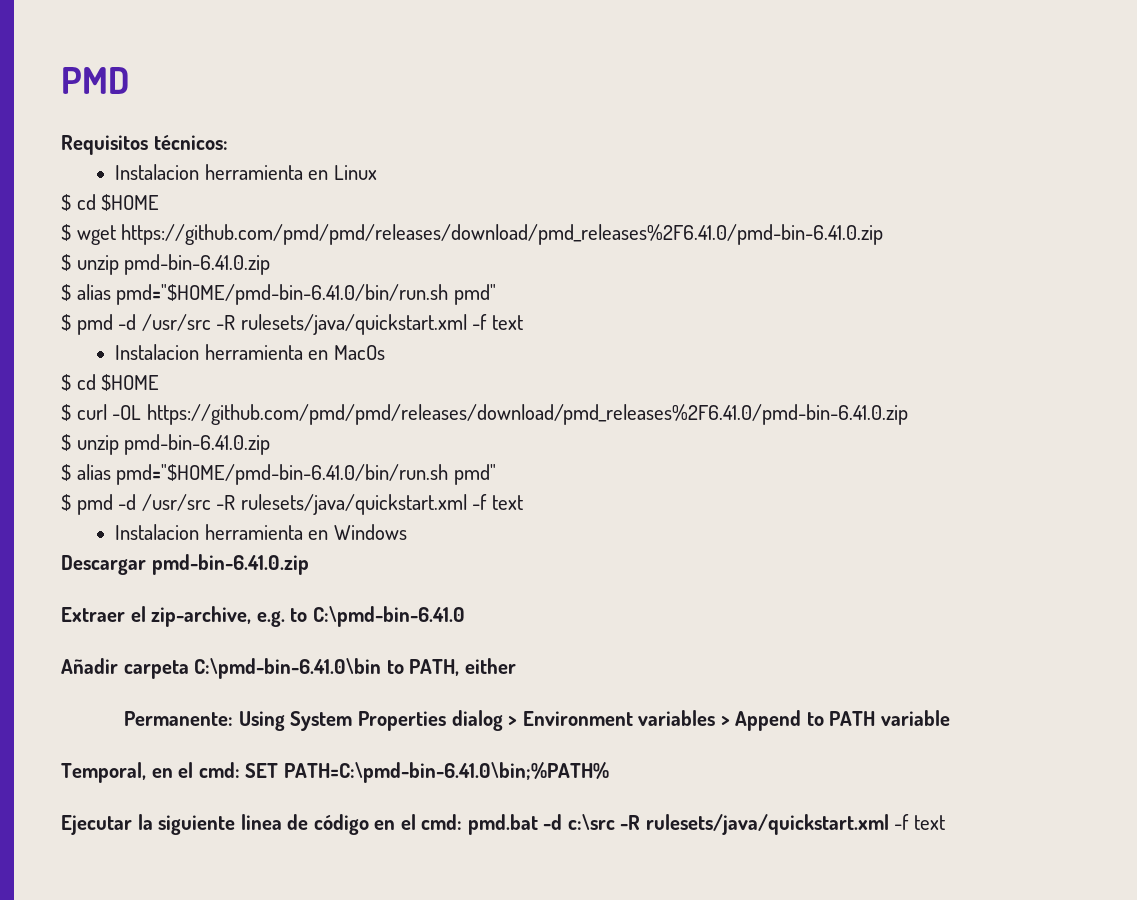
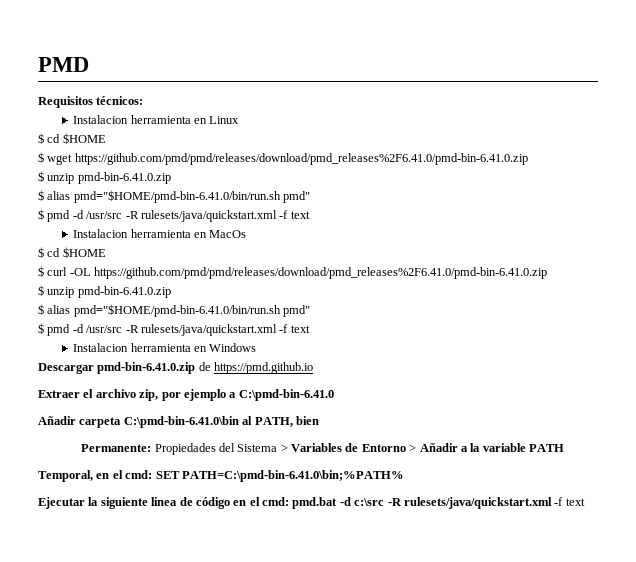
(309, 564) none -> [198,362,314,374] de https://pmd.github.io
[151,606,308,627] zip-archive, e.g. to -> [95,389,237,401] archivo zip, por ejemplo a
[386,658,516,676] [124,710,824,731] to PATH, either // Permanente: Using System Properties dialog > Environment variables > Append to -> [242,416,319,427] [81,443,526,455] al PATH, bien // Permanente: Propiedades del Sistema > Variables de Entorno > Añadir a la variable
[880,710,950,726] variable -> (565, 448) none

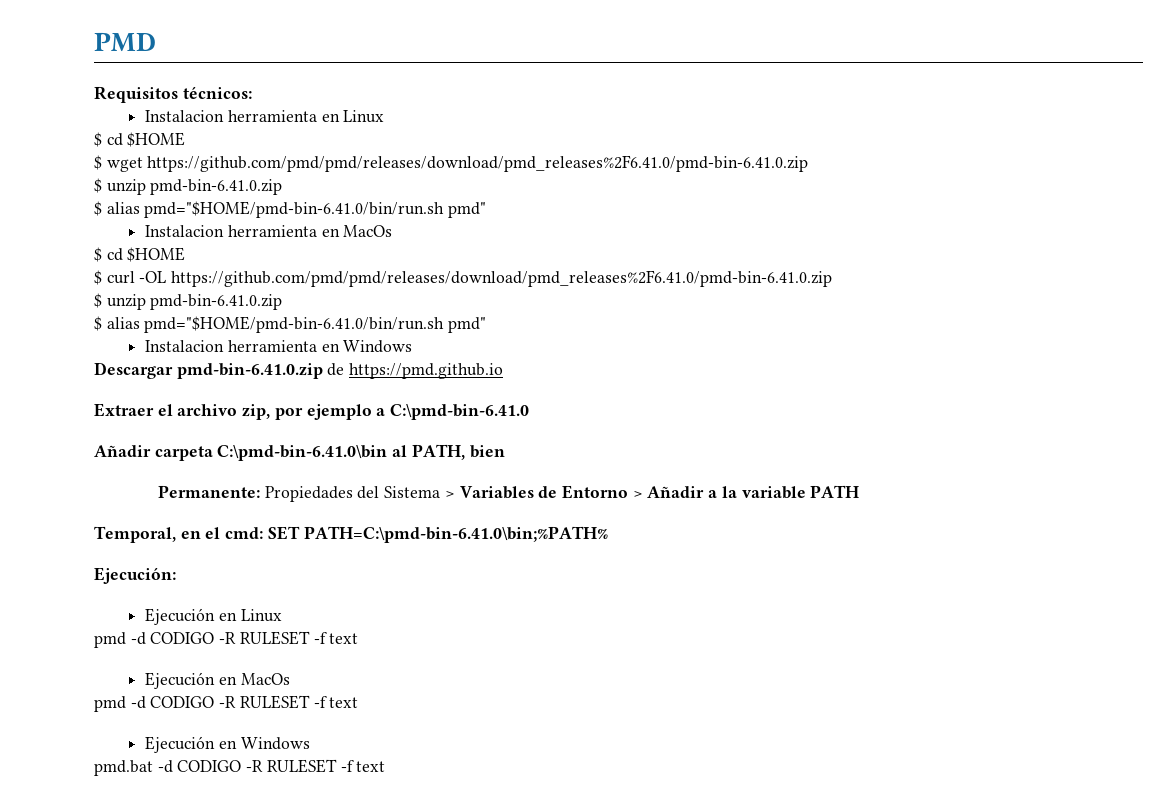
[38,209,310,222] // $ pmd -d /usr/src -R rulesets/java/quickstart.xml -f text -> (487, 210) none
[38,323,310,336] // $ pmd -d /usr/src -R rulesets/java/quickstart.xml -f text -> (487, 325) none
[38,497,552,509] Ejecutar la siguiente linea de código en el cmd: pmd.bat -d c:\src -R rulesets/java/quickstart.xml -> [94,567,176,584] [145,608,282,625] [94,631,359,648] [145,672,290,689] [94,695,359,712] [145,736,310,753] [94,759,337,776] Ejecución: // Ejecución en Linux // pmd -d CODIGO -R RULESET -f text // Ejecución en MacOs // pmd -d CODIGO -R RULESET -f text // Ejecución en Windows // pmd.bat -d CODIGO -R RULESET

